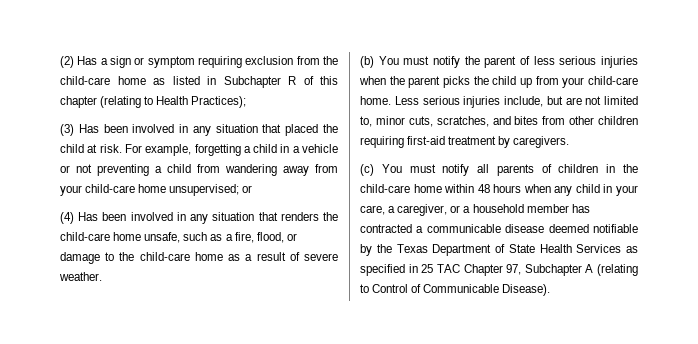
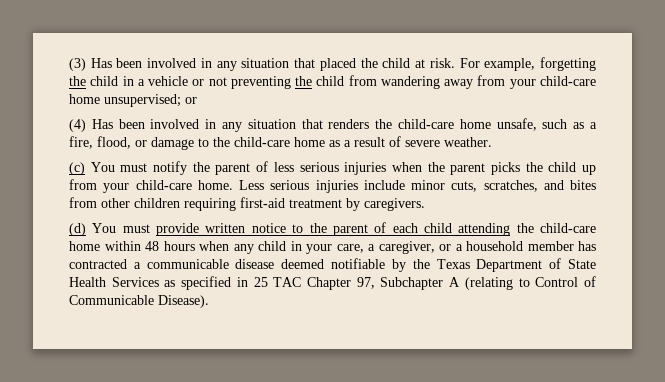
[60,56,338,68] [60,76,338,88] [60,96,247,108] (2) Has a sign or symptom requiring exclusion from the child-care home as listed in Subchapter R of this chapter (relating to Health Practices); // -> (69, 64) none
[243,146,251,153] a -> [69,76,86,86] the
[155,166,162,173] a -> [295,76,313,86] the
[360,56,374,68] (b) -> [69,162,85,175] (c)
[504,96,638,107] [360,116,372,127] include, but are not limited to, -> [363,180,405,190] include
[360,164,616,176] (c) You must notify all parents of children in -> [69,222,511,236] (d) You must provide written notice to the parent of each child attending

